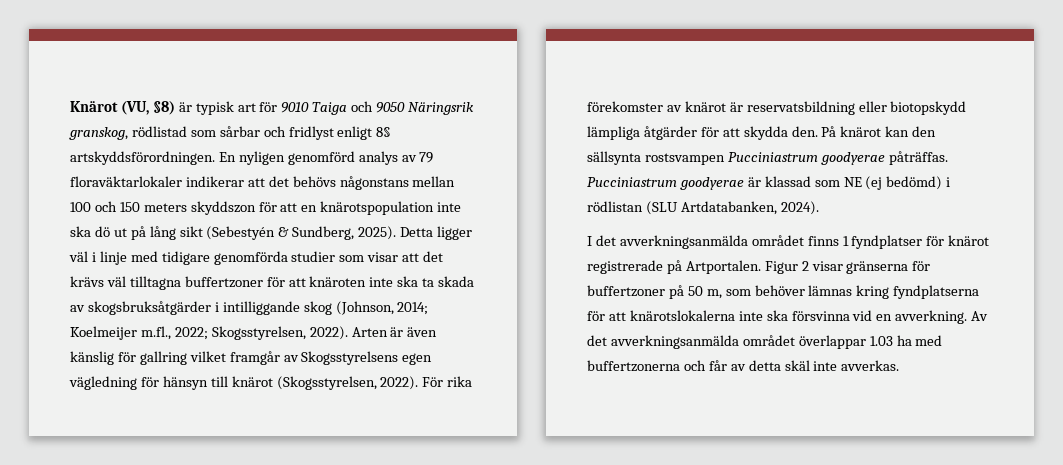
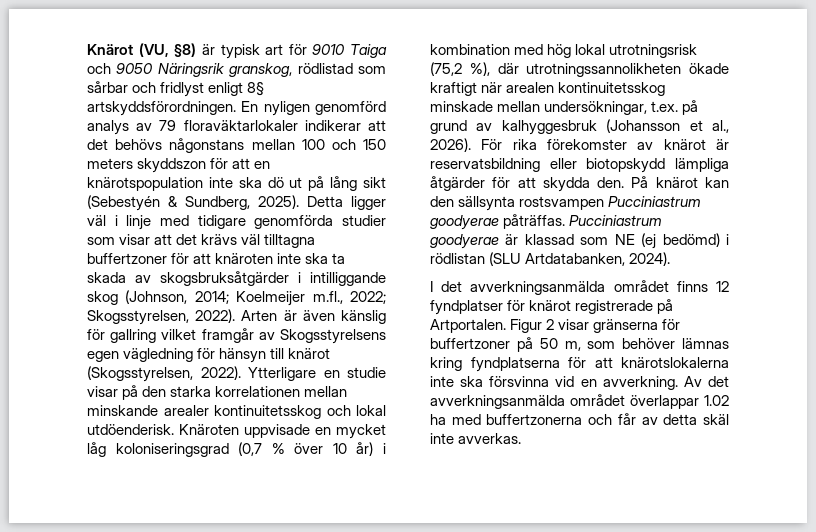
(419, 383) none -> [248,367,386,381] [87,385,348,400] [87,405,386,419] [87,424,386,439] [87,442,386,457] [430,44,698,58] [430,62,729,77] [430,82,666,96] [430,100,699,115] [430,119,729,135] [430,138,471,152] Ytterligare en studie visar på den starka korrelationen mellan minskande arealer kontinuitetsskog och lokal utdöenderisk. Knäroten uppvisade en mycket låg koloniseringsgrad (0,7 % över 10 år) i kombination med hög lokal utrotningsrisk (75,2 %), där utrotningssannolikheten ökade kraftigt när arealen kontinuitetsskog minskade mellan undersökningar, t.ex. på grund av kalhyggesbruk (Johansson et al., 2026).
[842,236,849,246] 1 -> [716,281,729,292] 12
[869,336,893,346] 1.03 -> [704,395,729,406] 1.02

